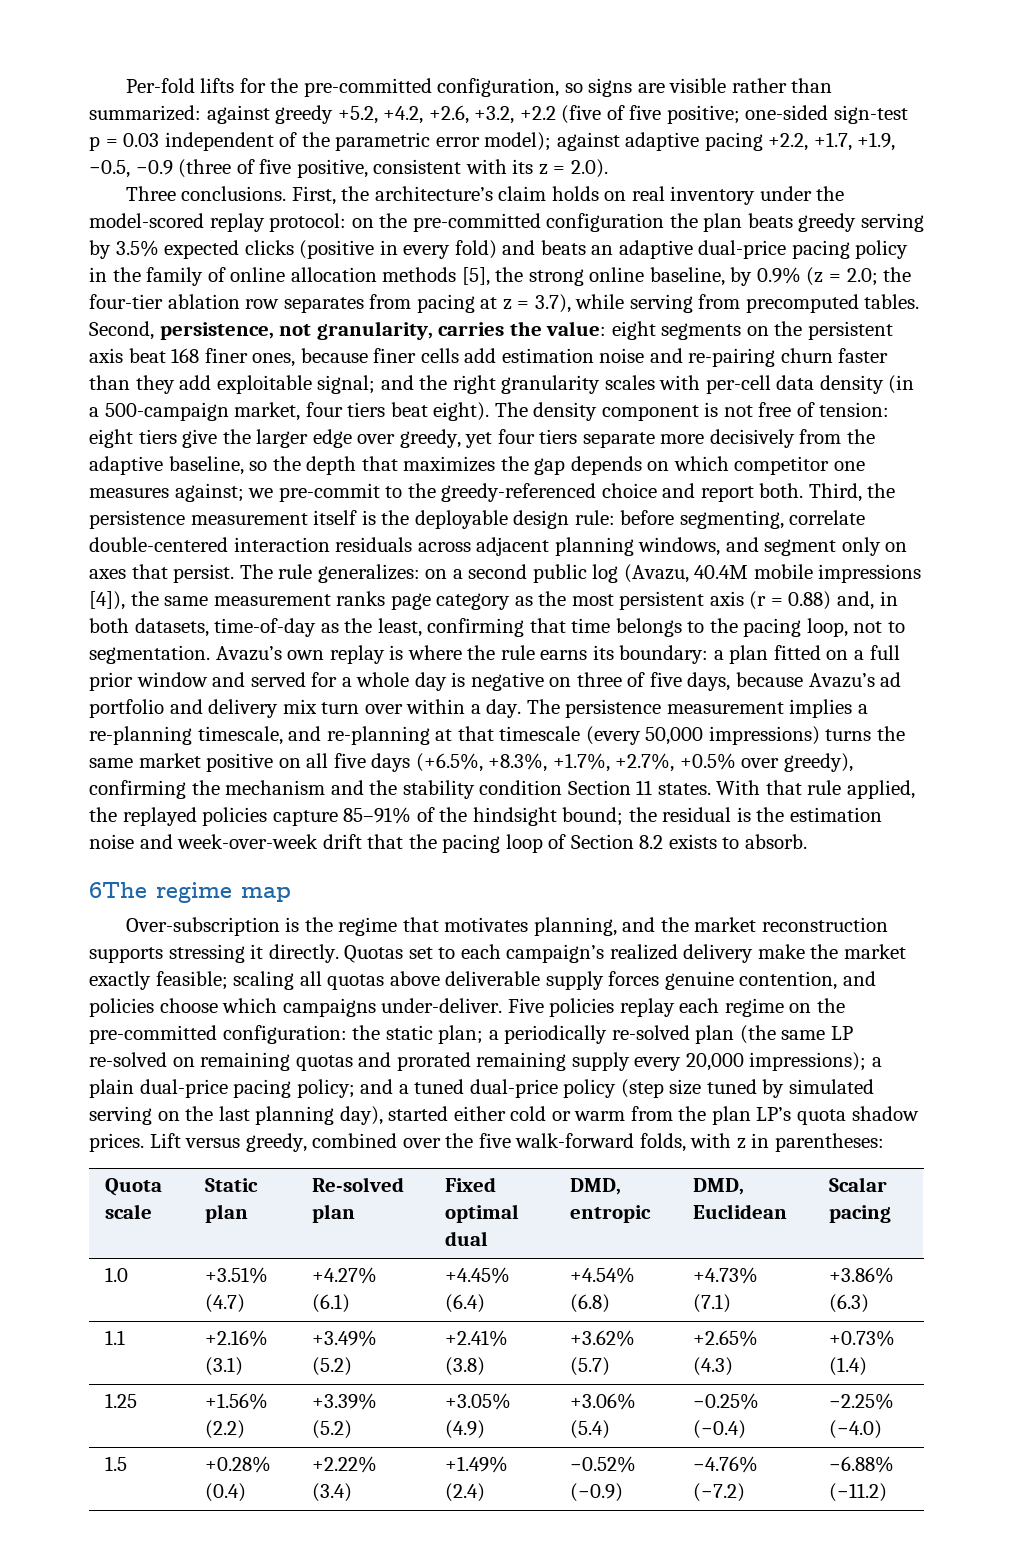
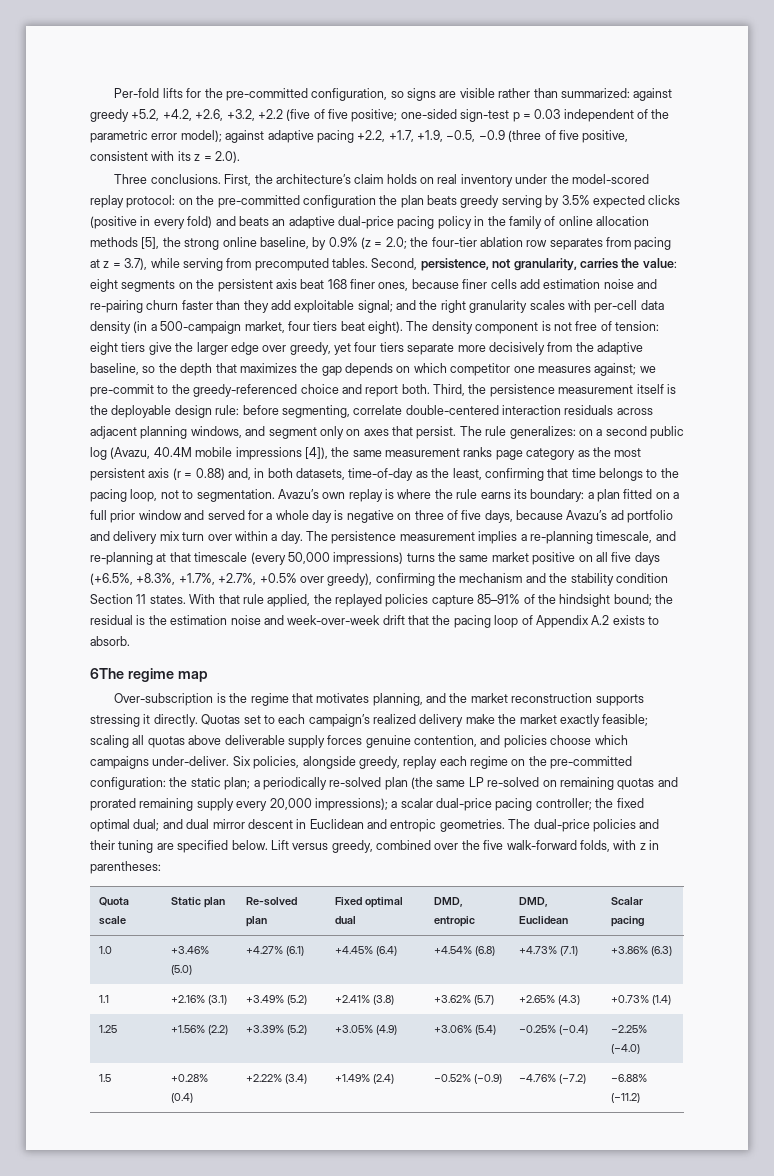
[570,834,664,849] Section 8.2 -> [535,615,610,628] Appendix A.2
[507,998,615,1017] Five policies -> [232,756,400,769] Six policies, alongside greedy,
[89,1079,874,1098] [89,1106,919,1125] [89,1133,144,1152] plain dual-price pacing policy; and a tuned dual-price policy (step size tuned by simulated serving on the last planning day), started either cold or warm from the plan LP’s quota shadow prices. -> [400,798,644,811] [90,819,660,832] [90,840,268,853] scalar dual-price pacing controller; the fixed optimal dual; and dual mirror descent in Euclidean and entropic geometries. The dual-price policies and their tuning are specified below.
[205,1267,269,1284] [205,1294,246,1313] +3.51% (4.7) -> [170,946,209,954] [170,965,192,975] +3.46% (5.0)

